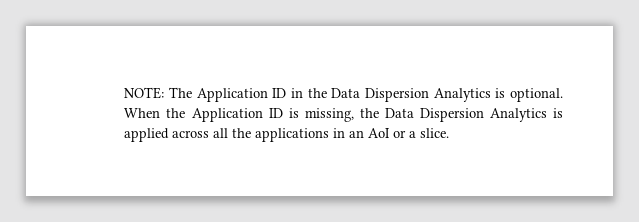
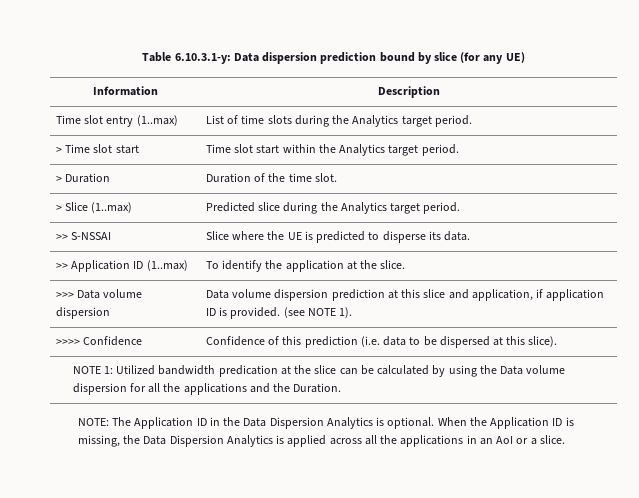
(124, 93) none -> [142,52,525,64] [93,86,158,96] [377,86,440,98] [55,115,178,127] [205,115,472,127] [55,144,139,154] [205,144,459,156] [55,173,111,183] [205,173,337,183] [55,202,133,213] [205,202,461,214] [55,232,112,240] [205,231,471,243] [55,260,188,272] [205,260,406,272] [55,289,143,299] [55,307,110,319] [205,289,605,301] [205,307,353,319] [55,336,143,346] [205,336,558,348] [72,365,566,377] [72,383,342,395] Table 6.10.3.1-y: Data dispersion prediction bound by slice (for any UE) // Information | Description // Time slot entry (1..max) | List of time slots during the Analytics target period. // > Time slot start | Time slot start within the Analytics target period. // > Duration | Duration of the time slot. // > Slice (1..max) | Predicted slice during the Analytics target period. // >> S-NSSAI | Slice where the UE is predicted to disperse its data. // >> Application ID (1..max) | To identify the application at the slice. // >>> Data volume dispersion | Data volume dispersion prediction at this slice and application, if application ID is provided. (see NOTE 1). // >>>> Confidence | Confidence of this prediction (i.e. data to be dispersed at this slice). // NOTE 1: Utilized bandwidth predication at the slice can be calculated by using the Data volume dispersion for all the applications and the Duration. //

